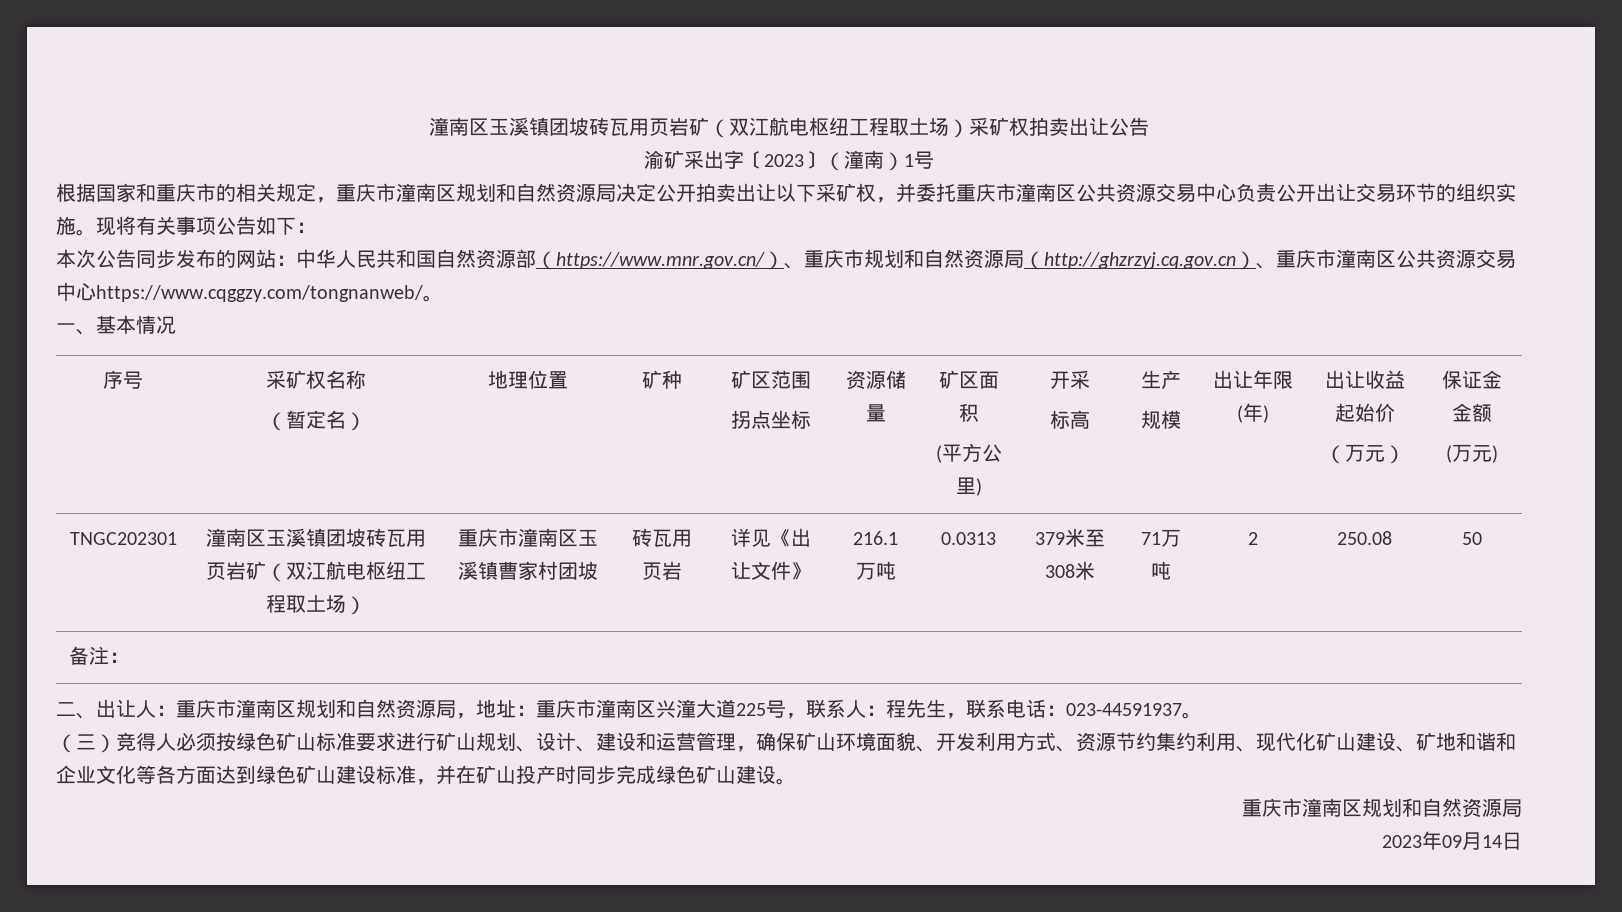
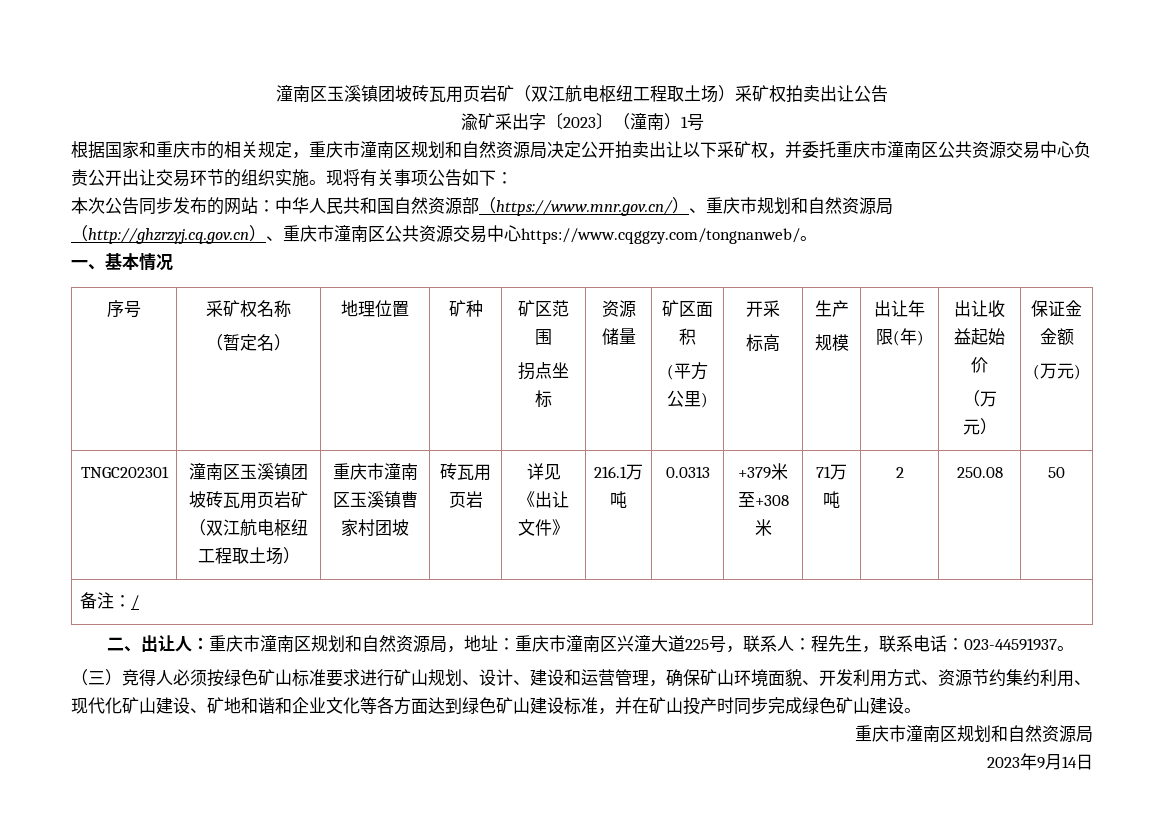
[1035,528,1105,547] [1045,564,1075,578] 379米至308 -> [738,463,788,480] [737,492,789,507] +379米至+308
(129, 657) none -> [130,595,139,610] /
[1442,835,1462,848] 09 -> [1037,757,1045,769] 9

